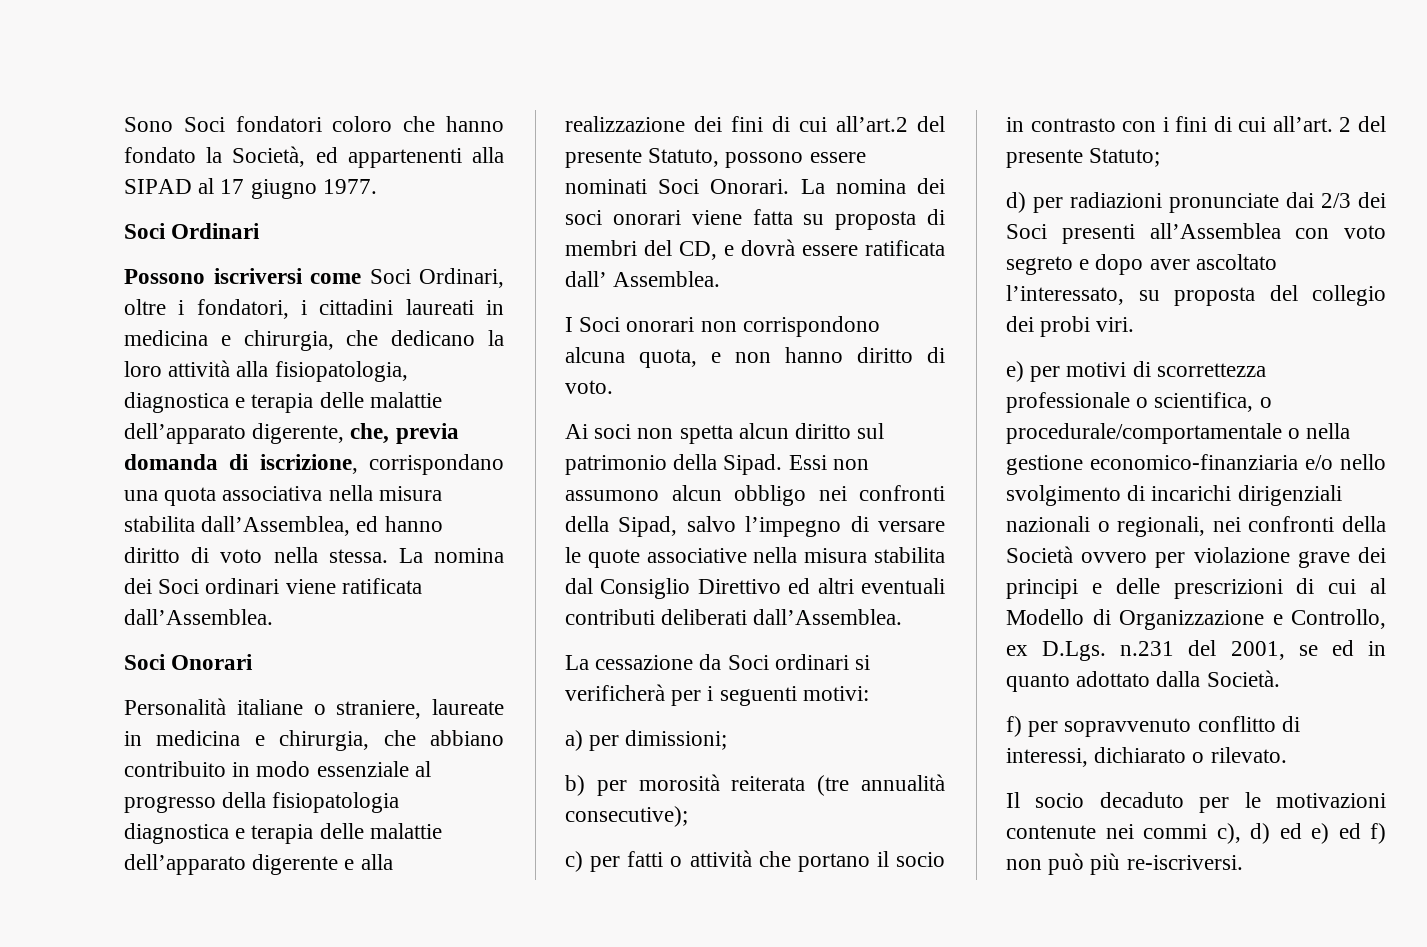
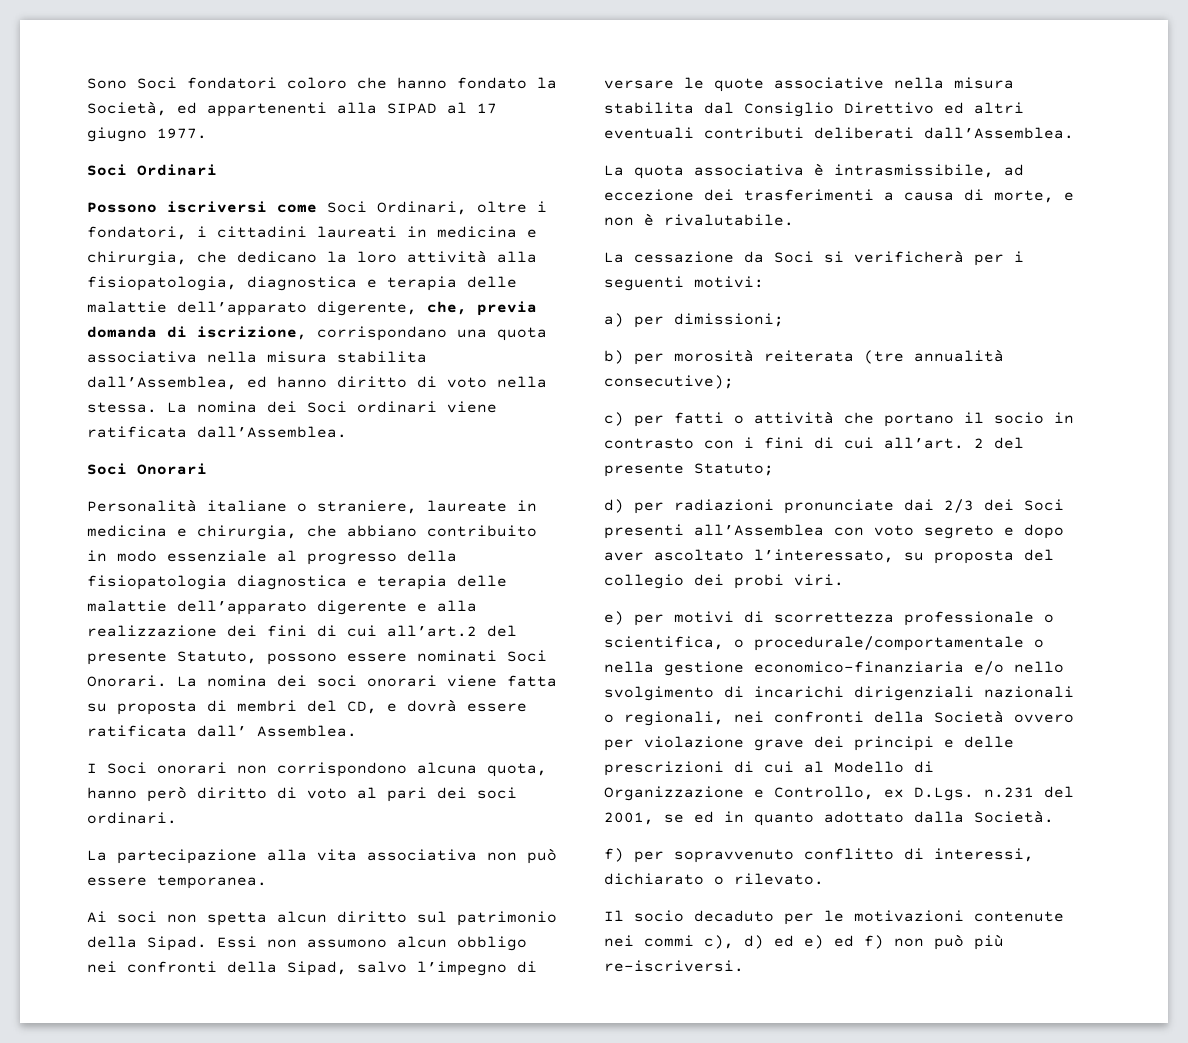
[711,347,945,363] [565,380,613,394] e non hanno diritto di voto. -> [87,786,517,802] [87,812,177,824] [87,848,557,864] [87,875,267,889] hanno però diritto di voto al pari dei soci ordinari. // La partecipazione alla vita associativa non può essere temporanea.
(903, 617) none -> [604,163,1024,179] [604,189,1074,203] [604,213,794,226] // La quota associativa è intrasmissibile, ad eccezione dei trasferimenti a causa di morte, e non è rivalutabile.
[774,654,849,670] ordinari -> (814, 257) none

